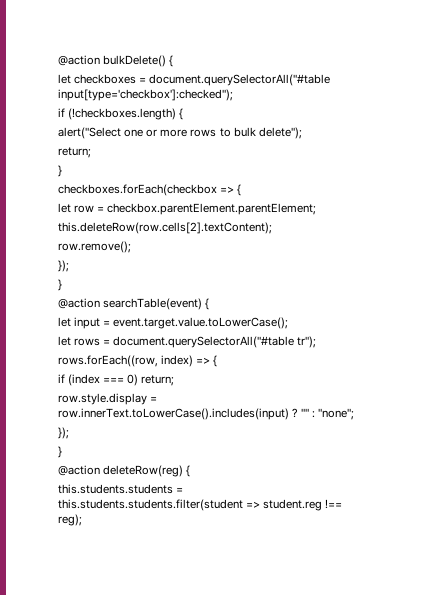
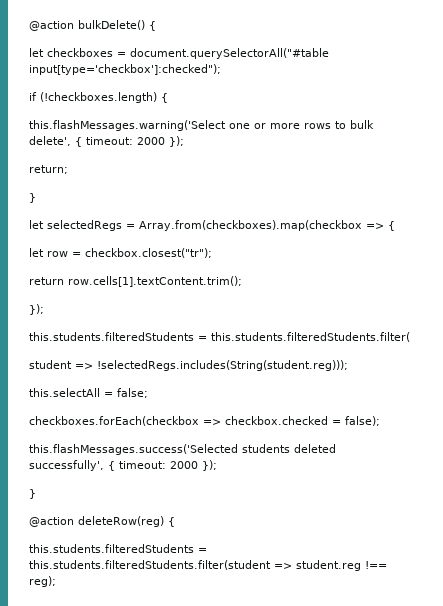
[58,127,121,139] alert("Select -> [29,120,226,131] this.flashMessages.warning('Select
[258,127,302,139] [58,147,91,158] [58,165,62,177] [58,184,217,196] delete"); // return; // } // checkboxes.forEach(checkbox -> [29,136,184,147] [29,165,68,174] [29,193,36,203] [29,220,362,231] delete', { timeout: 2000 }); // return; // } // let selectedRegs = Array.from(checkboxes).map(checkbox
[107,203,317,215] [58,222,272,234] [58,241,131,253] [58,260,69,272] [58,279,62,291] [58,298,210,310] [58,317,289,329] [58,336,317,348] [58,355,218,367] [58,374,175,386] [58,393,158,405] [58,408,355,420] checkbox.parentElement.parentElement; // this.deleteRow(row.cells[2].textContent); // row.remove(); // }); // } // @action searchTable(event) { // let input = event.target.value.toLowerCase(); // let rows = document.querySelectorAll("#table tr"); // rows.forEach((row, index) => { // if (index === 0) return; // row.style.display = row.innerText.toLowerCase().includes(input) ? "" : "none"; // -> [85,248,212,258] [29,276,242,287] [29,304,44,315] [29,332,410,342] [29,360,348,371] [29,388,148,398] [29,416,380,426] [29,444,336,455] [29,460,198,471] checkbox.closest("tr"); // return row.cells[1].textContent.trim(); // }); // this.students.filteredStudents = this.students.filteredStudents.filter( // student => !selectedRegs.includes(String(student.reg))); // this.selectAll = false; // checkboxes.forEach(checkbox => checkbox.checked = false); // this.flashMessages.success('Selected students deleted successfully', { timeout: 2000
[58,484,184,494] [58,499,243,511] this.students.students = this.students.students.filter(student -> [29,544,207,553] [29,560,271,570] this.students.filteredStudents = this.students.filteredStudents.filter(student

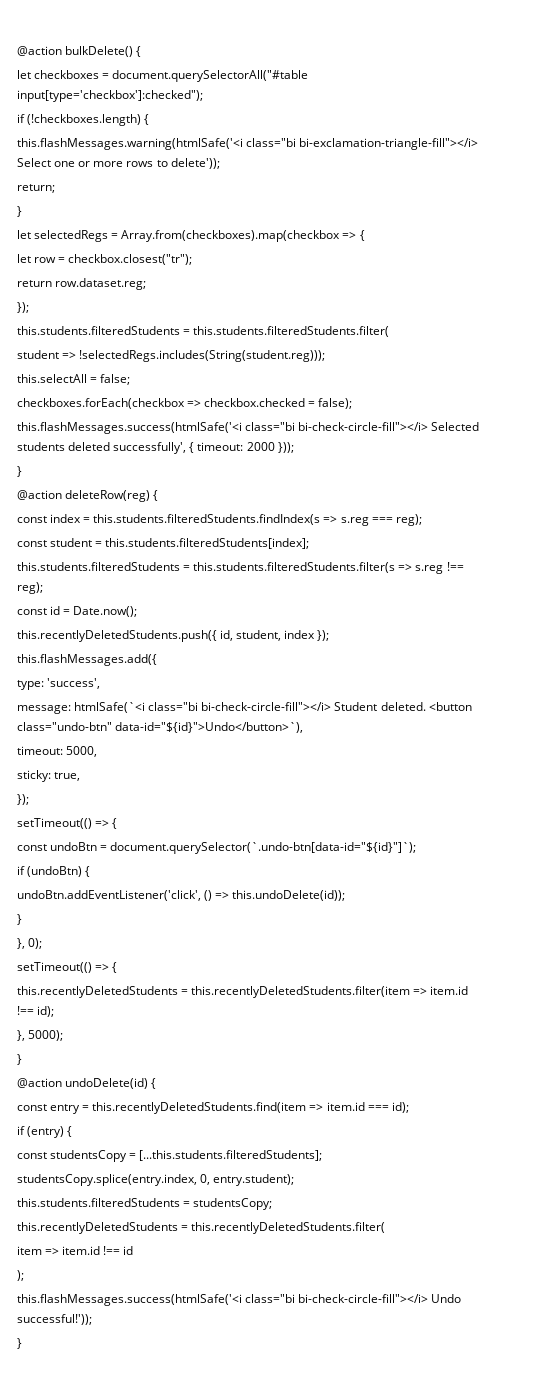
[29,120,226,131] this.flashMessages.warning('Select -> [17,138,479,150] [17,158,51,167] this.flashMessages.warning(htmlSafe('<i class="bi bi-exclamation-triangle-fill"></i> Select
[350,120,374,129] [29,136,184,147] bulk delete', { timeout: 2000 }); -> [170,158,220,169] delete'));
[68,276,242,287] row.cells[1].textContent.trim(); -> [55,278,147,290] row.dataset.reg;
[29,444,238,455] this.flashMessages.success('Selected -> [17,422,480,434] this.flashMessages.success(htmlSafe('<i class="bi bi-check-circle-fill"></i> Selected
[202,460,217,471] }); -> [277,442,294,453] }));
[29,544,207,553] [29,560,361,571] // this.students.filteredStudents = this.students.filteredStudents.filter(student => student.reg -> [17,514,422,526] [17,538,310,549] [17,562,444,574] // const index = this.students.filteredStudents.findIndex(s => s.reg === reg); // const student = this.students.filteredStudents[index]; // this.students.filteredStudents = this.students.filteredStudents.filter(s => s.reg
(56, 581) none -> [17,606,138,617] [17,630,330,642] [17,654,157,666] [17,678,101,690] [17,702,472,714] [17,722,304,733] [17,746,98,757] [17,770,81,782] [17,794,29,805] [17,818,118,829] [17,842,417,854] [17,866,91,877] [17,890,346,901] [17,914,22,925] [17,938,43,949] [17,962,118,973] [17,986,469,998] [17,1006,55,1017] [17,1030,64,1041] [17,1054,22,1065] [17,1078,157,1089] [17,1102,409,1114] [17,1126,73,1138] [17,1150,323,1162] [17,1174,295,1186] [17,1198,273,1210] [17,1222,386,1234] [17,1246,134,1255] [17,1270,24,1281] [17,1294,462,1306] [17,1314,92,1325] [17,1338,22,1349] // const id = Date.now(); // this.recentlyDeletedStudents.push({ id, student, index }); // this.flashMessages.add({ // type: 'success', // message: htmlSafe(`<i class="bi bi-check-circle-fill"></i> Student deleted. <button class="undo-btn" data-id="${id}">Undo</button>`), // timeout: 5000, // sticky: true, // }); // setTimeout(() => { // const undoBtn = document.querySelector(`.undo-btn[data-id="${id}"]`); // if (undoBtn) { // undoBtn.addEventListener('click', () => this.undoDelete(id)); // } // }, 0); // setTimeout(() => { // this.recentlyDeletedStudents = this.recentlyDeletedStudents.filter(item => item.id !== id); // }, 5000); // } // @action undoDelete(id) { // const entry = this.recentlyDeletedStudents.find(item => item.id === id); // if (entry) { // const studentsCopy = [...this.students.filteredStudents]; // studentsCopy.splice(entry.index, 0, entry.student); // this.students.filteredStudents = studentsCopy; // this.recentlyDeletedStudents = this.recentlyDeletedStudents.filter( // item => item.id !== id // ); // this.flashMessages.success(htmlSafe('<i class="bi bi-check-circle-fill"></i> Undo successful!')); // }

